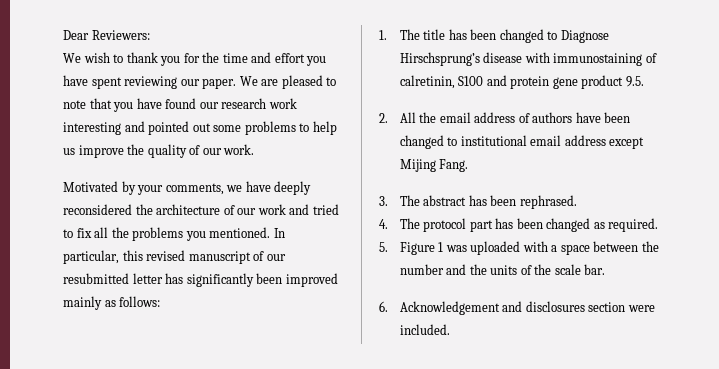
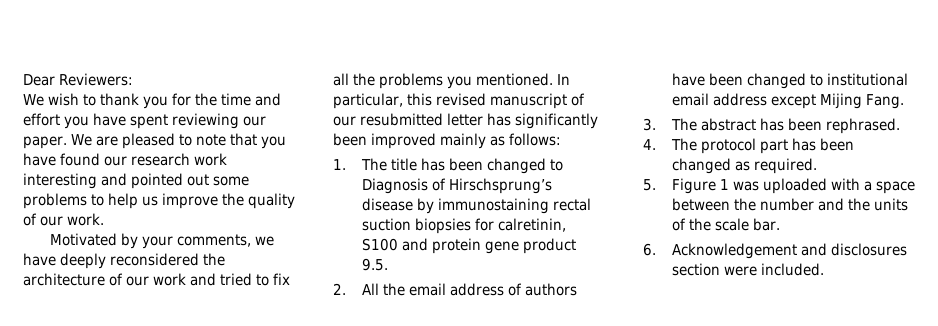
[560,30,609,43] [399,52,657,66] Diagnose Hirschsprung’s disease with immunostaining of -> [361,178,552,194] [361,198,591,214] [361,218,494,234] Diagnosis of Hirschsprung’s disease by immunostaining rectal suction biopsies for

